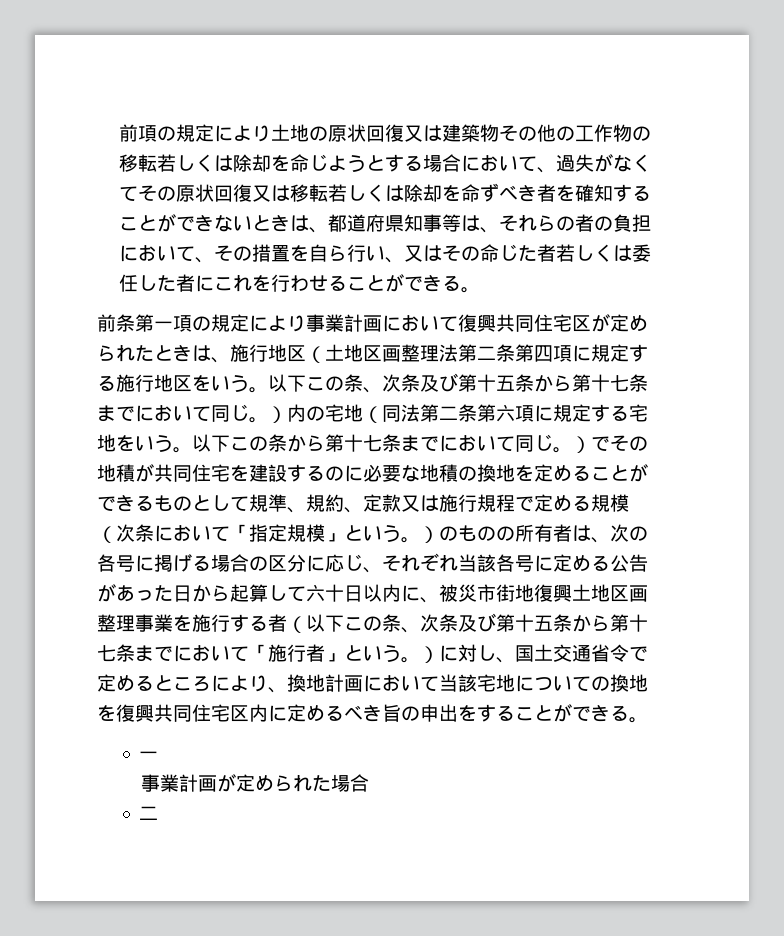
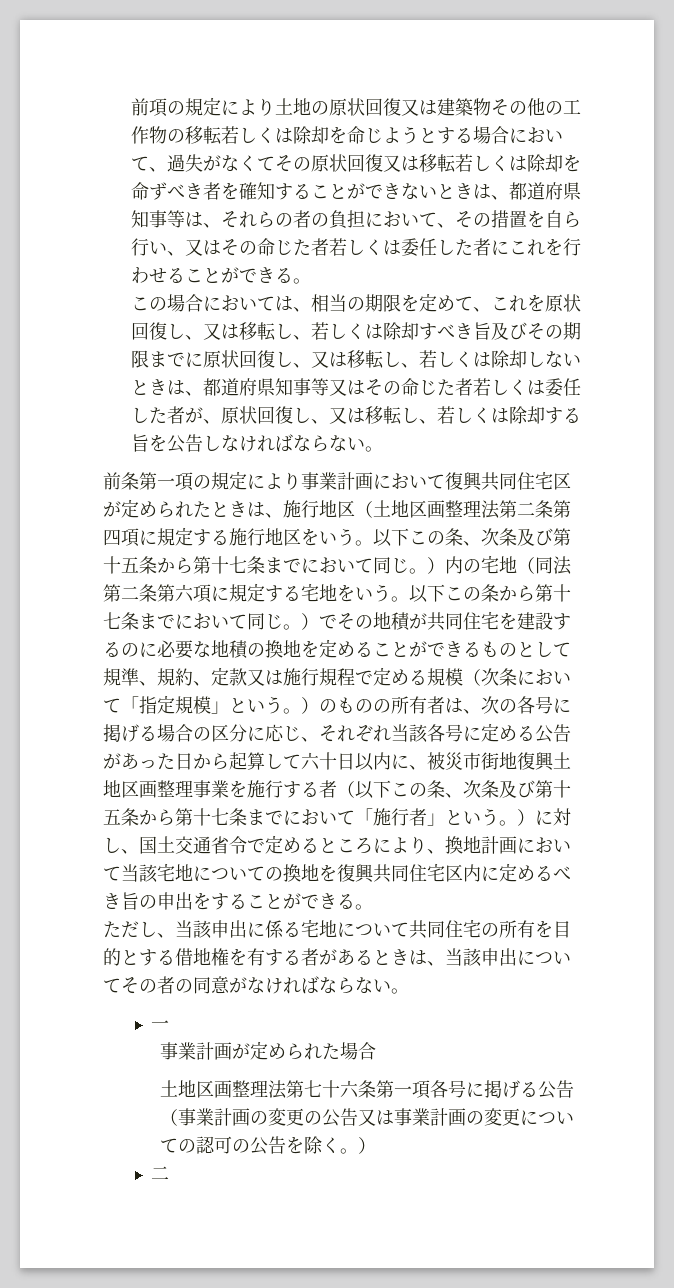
(481, 290) none -> [131,293,582,312] [131,322,582,341] [131,350,582,369] [131,378,582,397] [131,406,582,425] [131,434,384,453] // この場合においては、相当の期限を定めて、これを原状回復し、又は移転し、若しくは除却すべき旨及びその期限までに原状回復し、又は移転し、若しくは除却しないときは、都道府県知事等又はその命じた者若しくは委任した者が、原状回復し、又は移転し、若しくは除却する旨を公告しなければならない。
(648, 720) none -> [103,919,571,939] [103,948,571,967] [103,976,409,994] // ただし、当該申出に係る宅地について共同住宅の所有を目的とする借地権を有する者があるときは、当該申出についてその者の同意がなければならない。
(370, 783) none -> [159,1080,574,1099] [159,1108,574,1127] [159,1136,376,1155] // 土地区画整理法第七十六条第一項各号に掲げる公告（事業計画の変更の公告又は事業計画の変更についての認可の公告を除く。）

